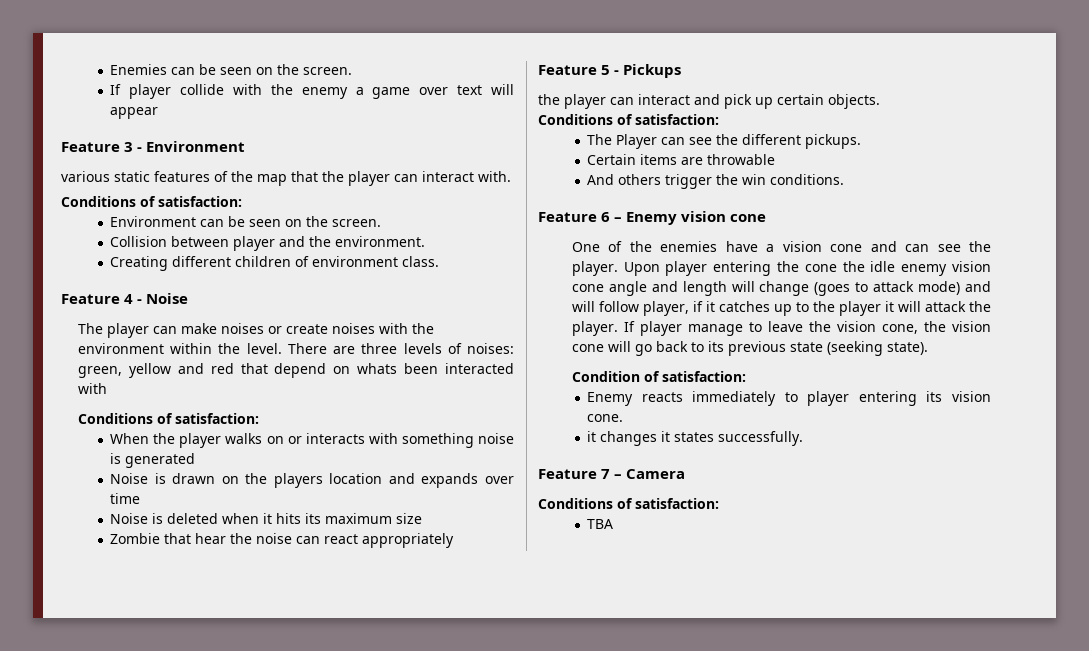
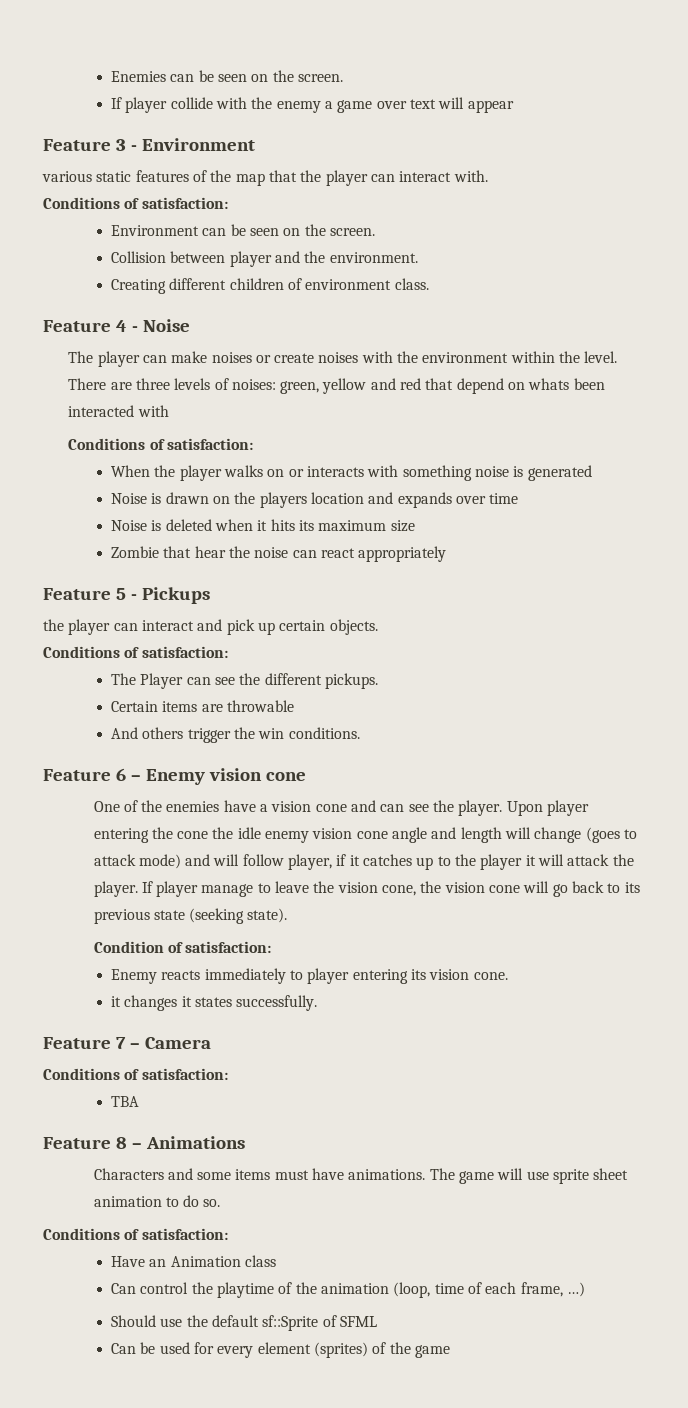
(614, 524) none -> [43,1136,245,1149] [93,1168,629,1184] [93,1195,221,1207] [43,1228,228,1240] [111,1255,277,1267] [111,1282,585,1298] [111,1315,378,1331] [111,1342,450,1358] // Feature 8 – Animations // Characters and some items must have animations. The game will use sprite sheet animation to do so. // Conditions of satisfaction: // Have an Animation class // Can control the playtime of the animation (loop, time of each frame, …) // Should use the default sf::Sprite of SFML // Can be used for every element (sprites) of the game

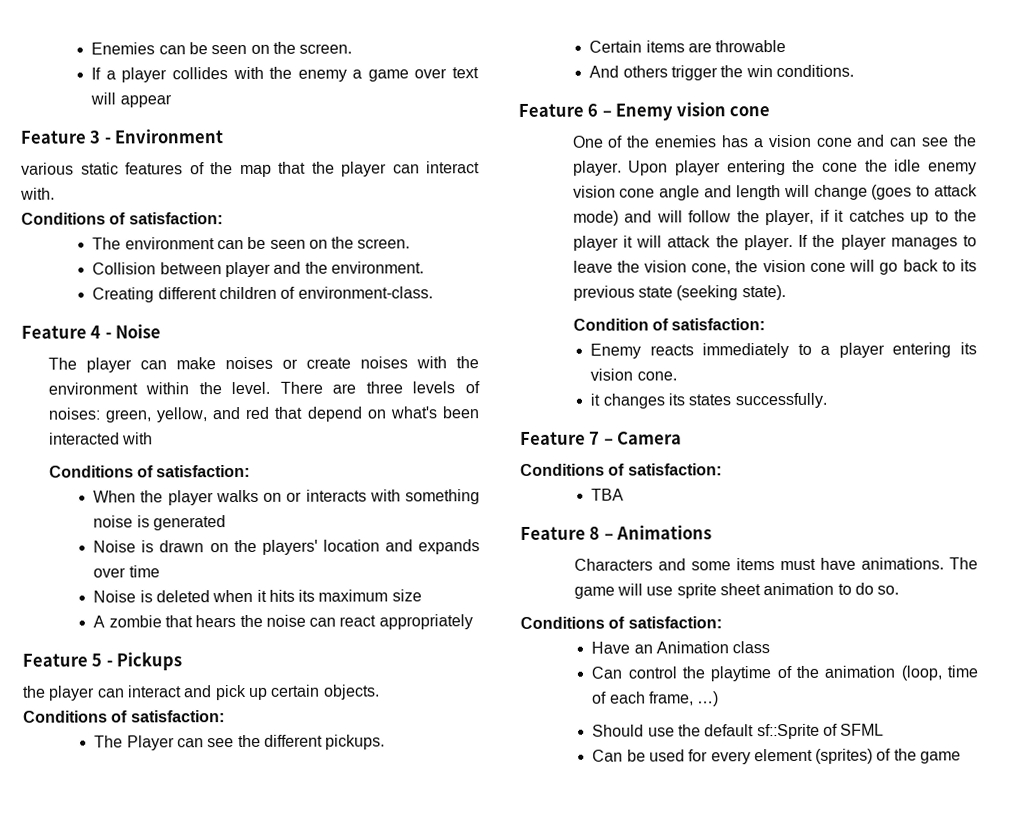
[125,97,213,113] player collide -> [105,67,228,83] a player collides
[111,225,200,236] Environment -> [92,237,215,250] The environment
[305,278,429,290] environment class. -> [297,286,433,299] environment-class.
[322,378,367,394] yellow -> [156,407,209,423] yellow,
[528,378,570,390] whats -> [389,406,438,419] what's
[259,492,307,508] players -> [261,539,318,555] players'
[111,546,226,558] Zombie that hear -> [93,615,237,628] A zombie that hears
[223,800,256,812] have -> [721,135,750,148] has
(284, 860) none -> [736,210,760,223] the
[156,881,254,897] player manage -> [812,234,958,250] the player manages
(304, 975) none -> [820,345,831,355] a
[181,996,192,1007] it -> [667,393,685,406] its

